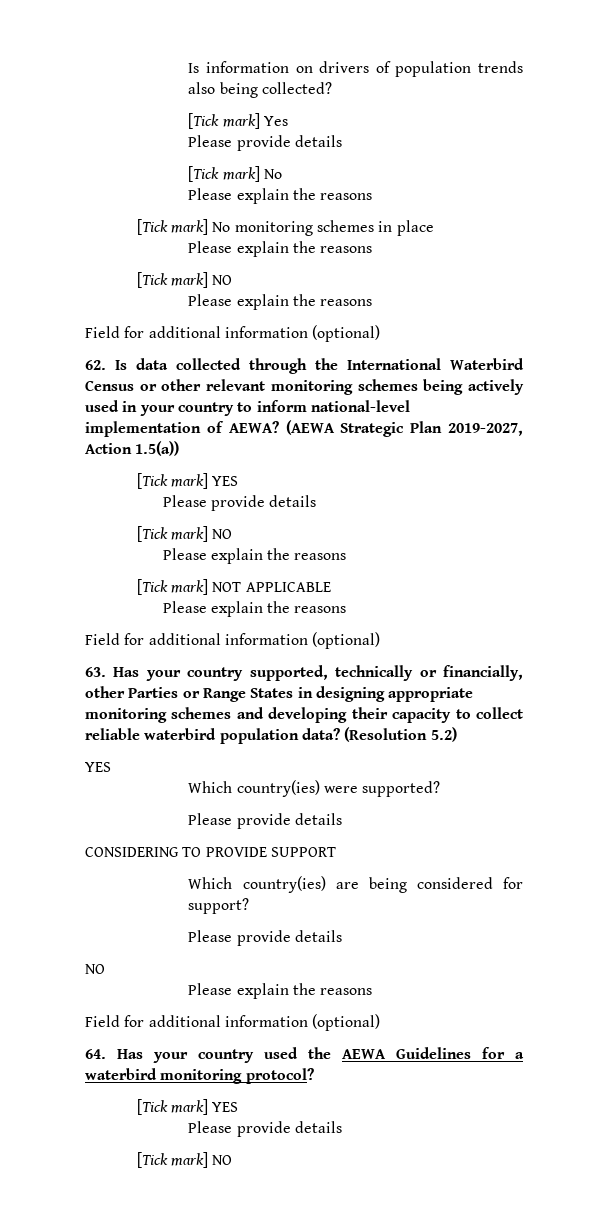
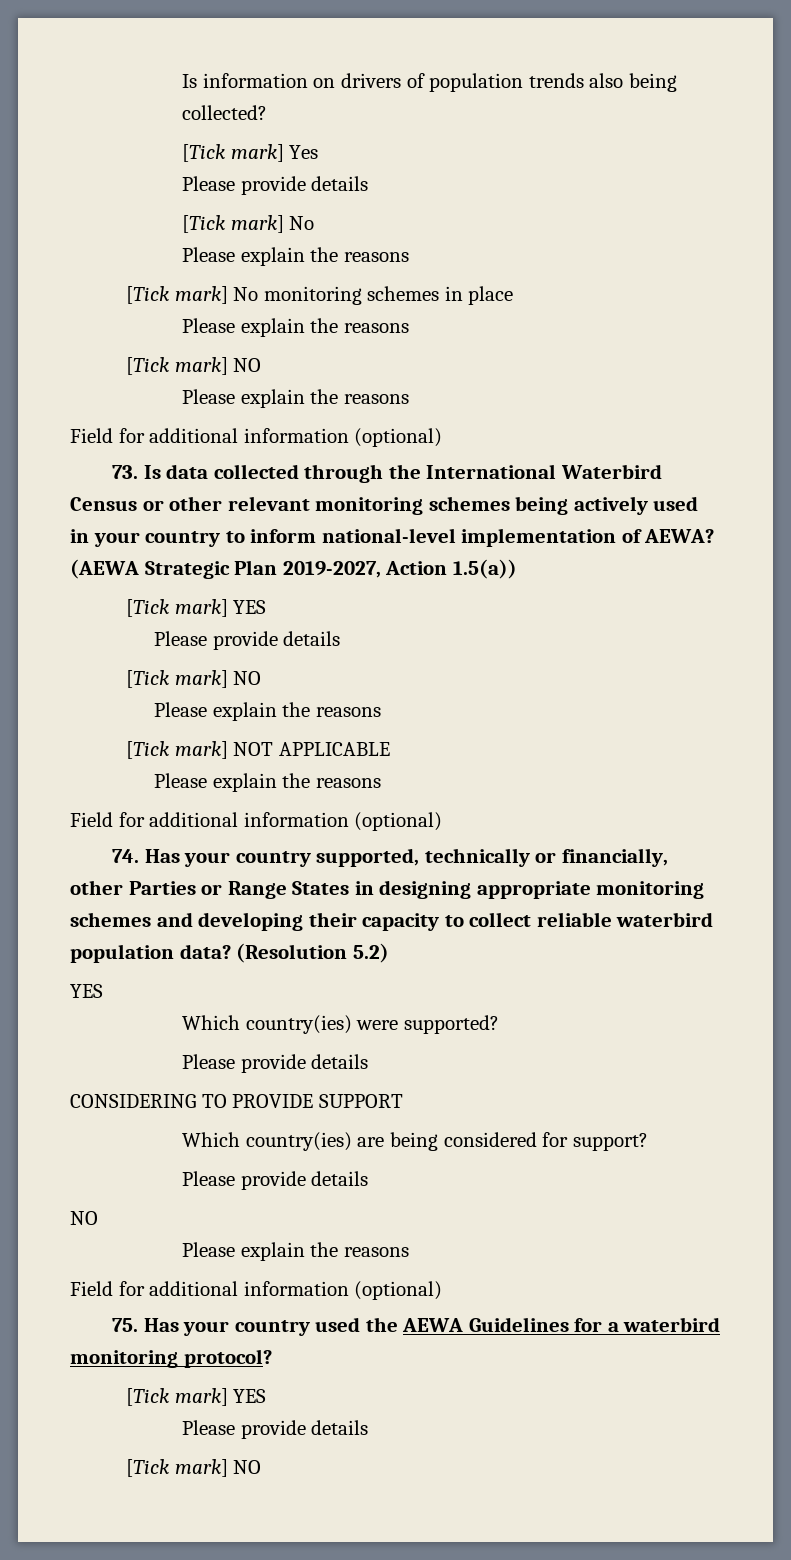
[85,360,106,370] 62. -> [111,465,138,479] 73.
[85,667,106,677] 63. -> [111,849,139,863] 74.
[85,1049,106,1059] 64. -> [111,1318,138,1332] 75.

